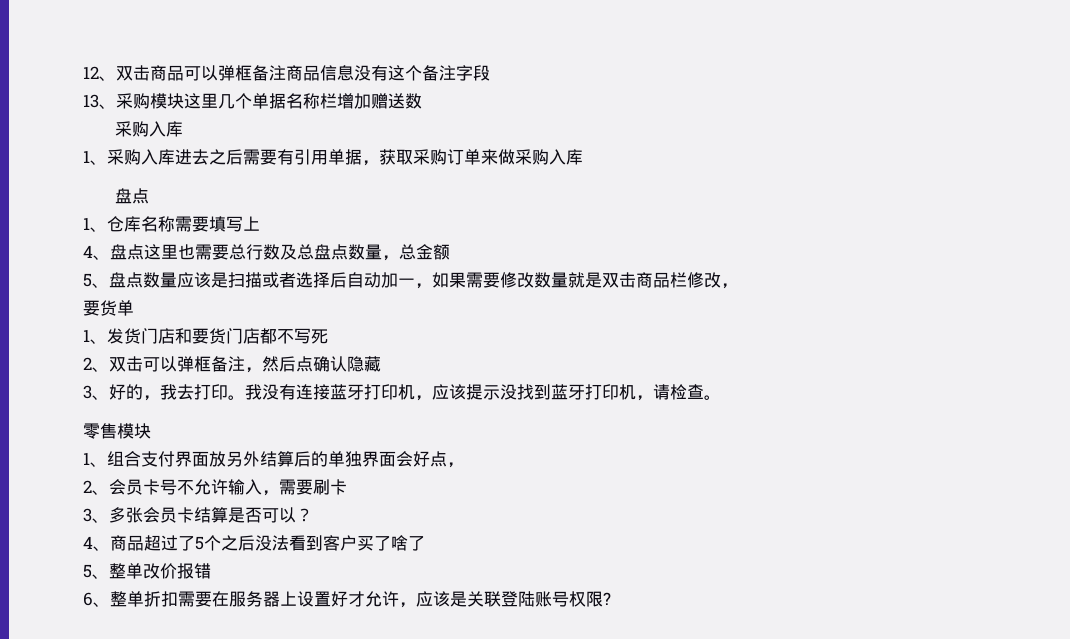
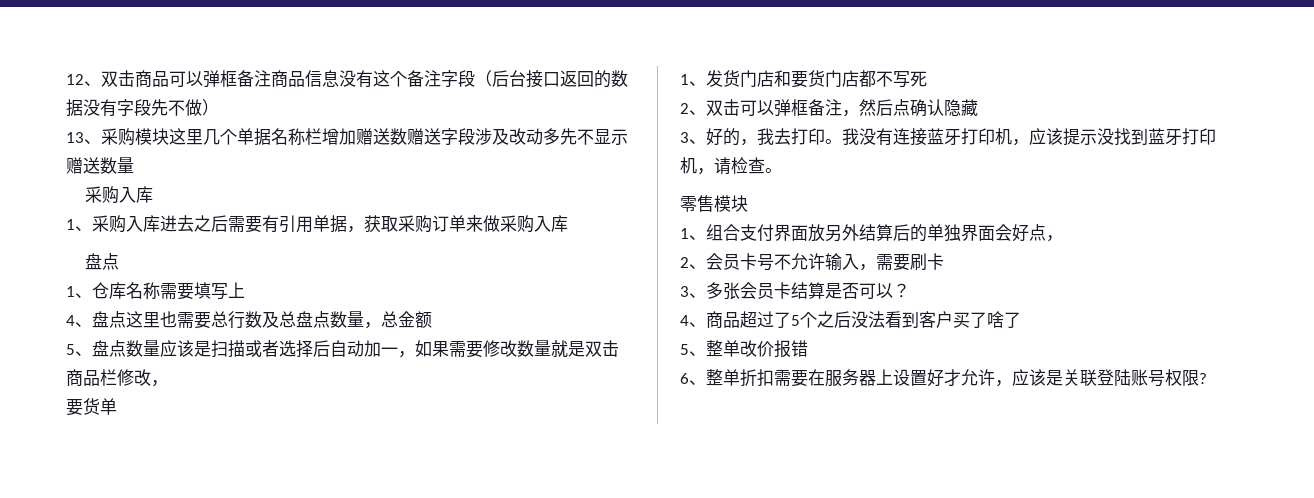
(490, 73) none -> [475,70,628,88] [66,99,219,117] （后台接口返回的数据没有字段先不做）
(422, 101) none -> [407,128,628,145] [66,157,134,174] 赠送字段涉及改动多先不显示赠送数量

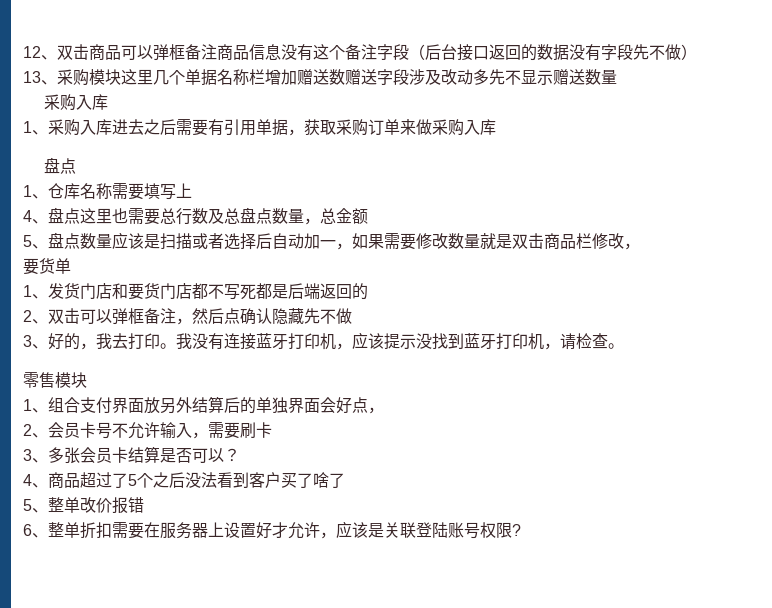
(927, 79) none -> [256,283,368,300] 都是后端返回的
(978, 108) none -> [304,308,352,324] 先不做

